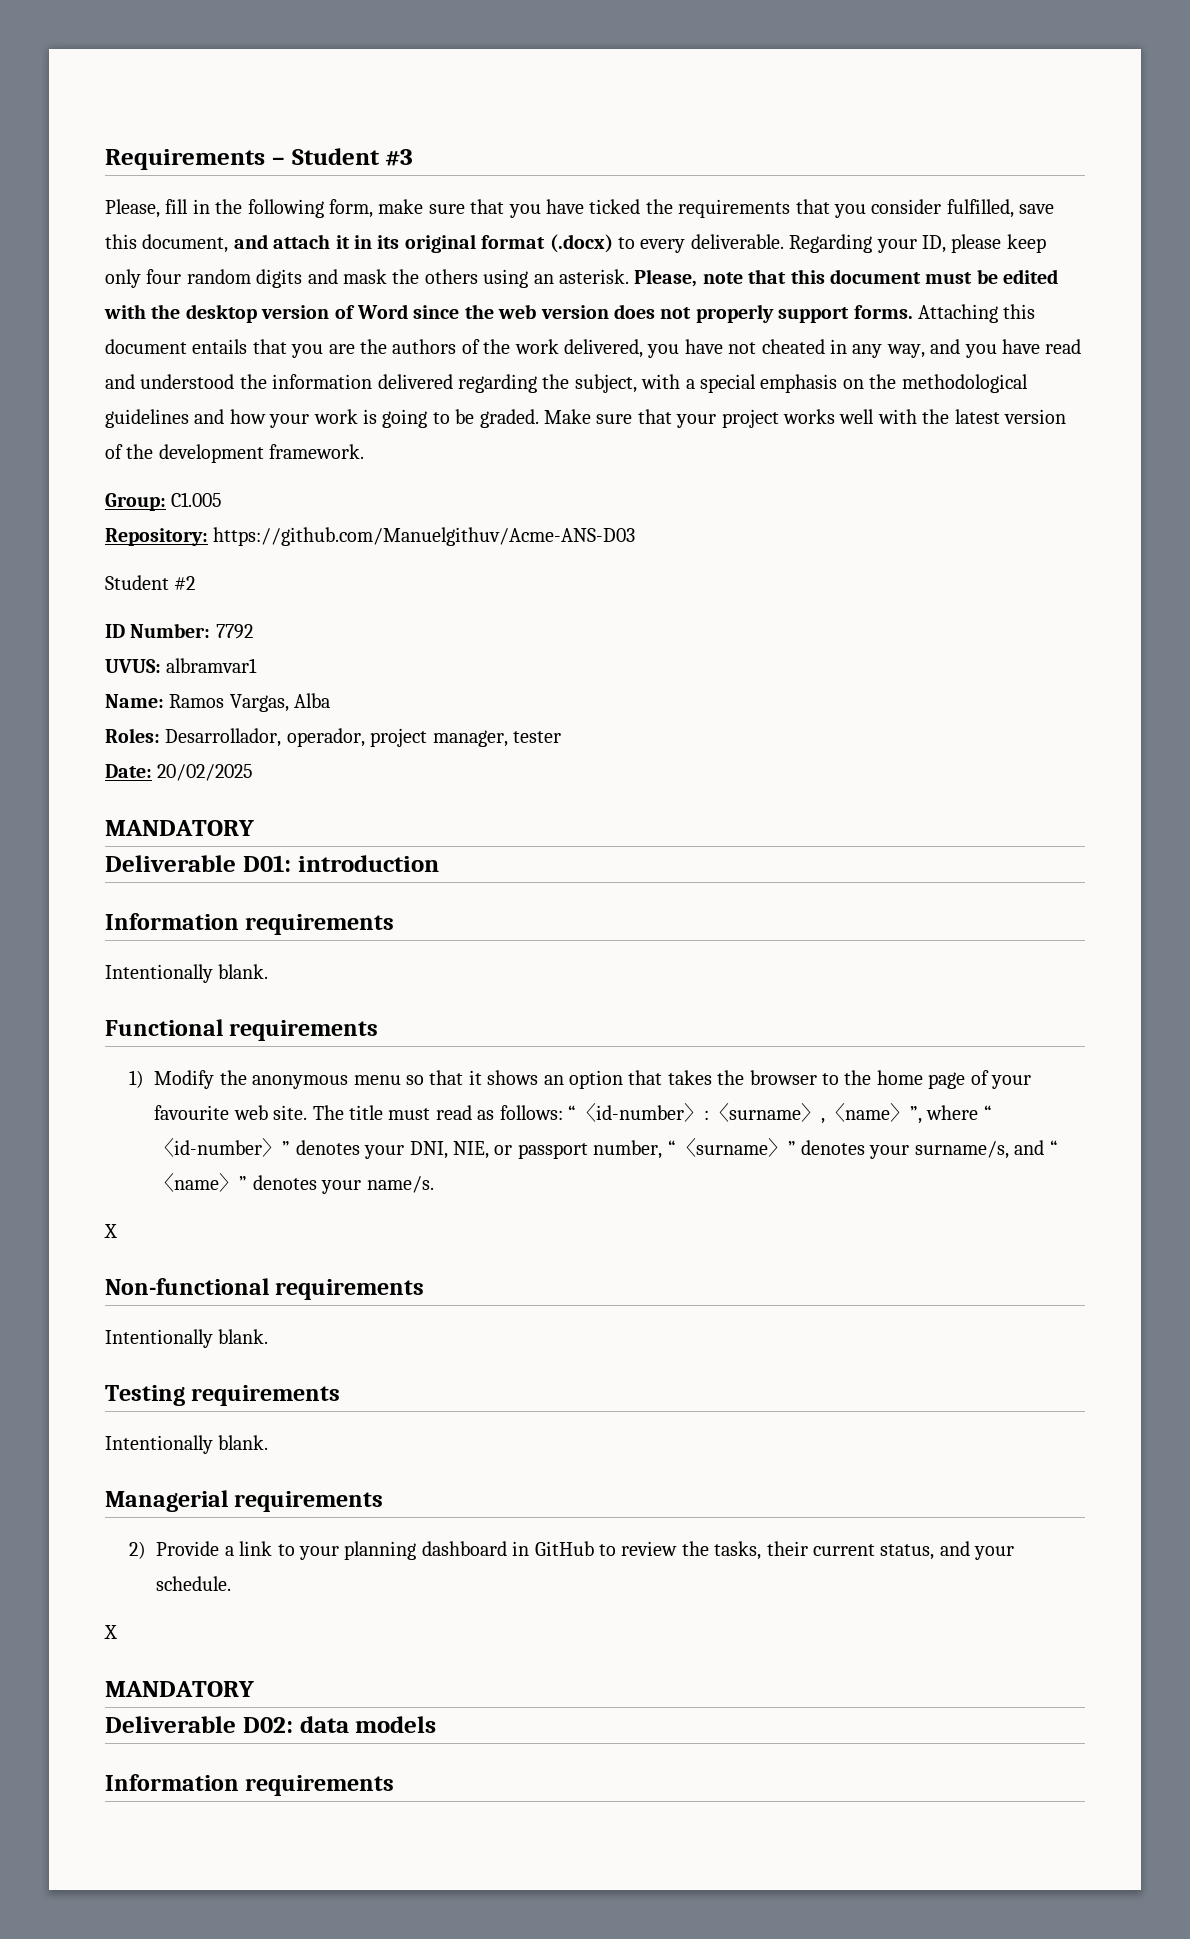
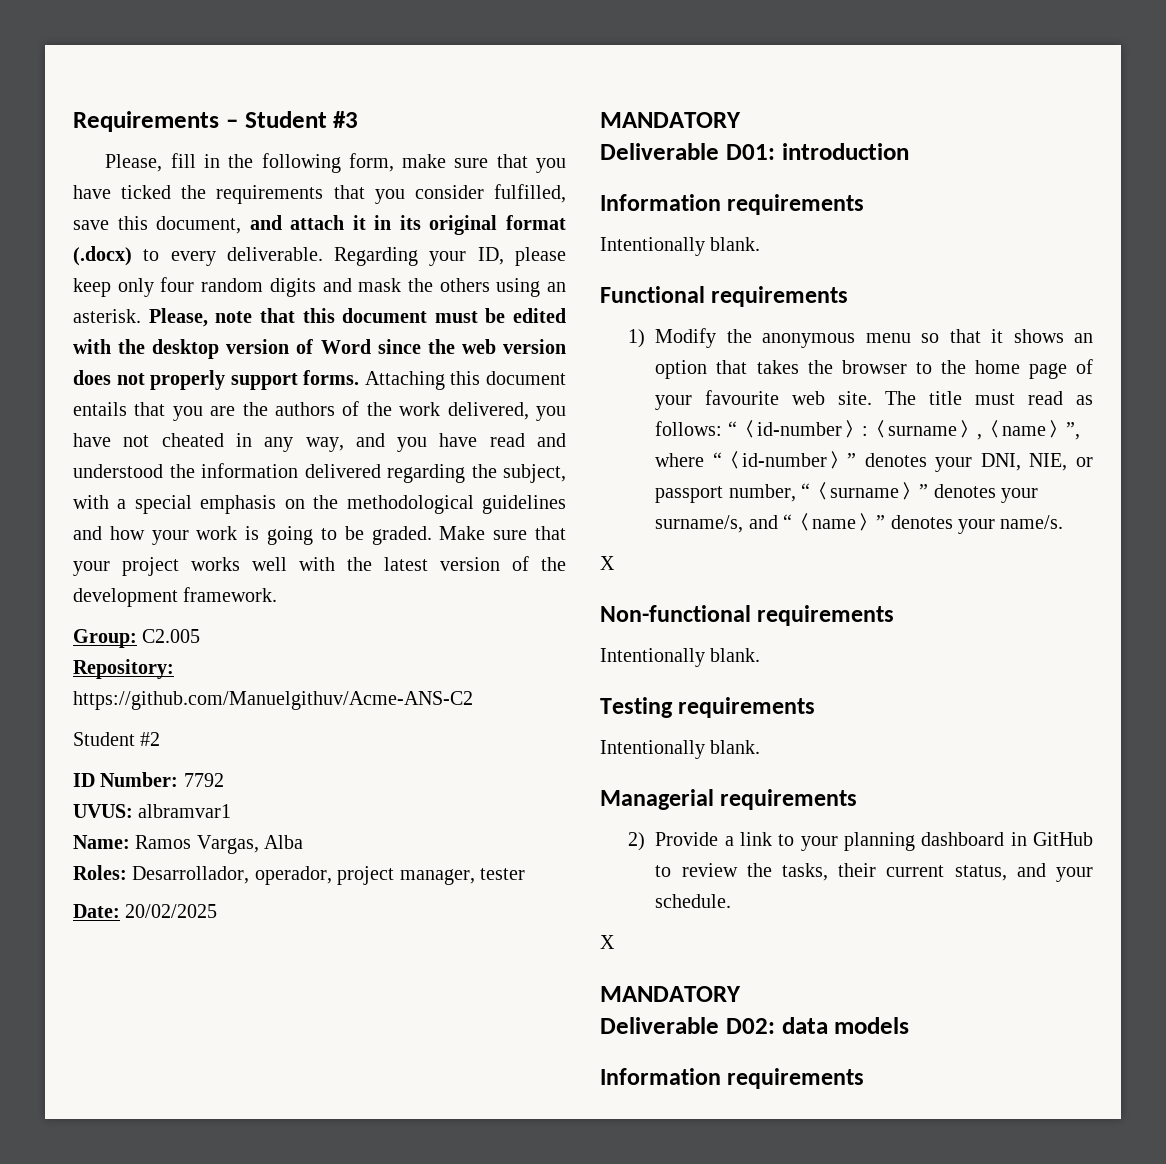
[171,492,223,507] C1.005 -> [142,629,201,643] C2.005
[213,527,636,546] https://github.com/Manuelgithuv/Acme-ANS-D03 -> [73,691,473,710] https://github.com/Manuelgithuv/Acme-ANS-C2

